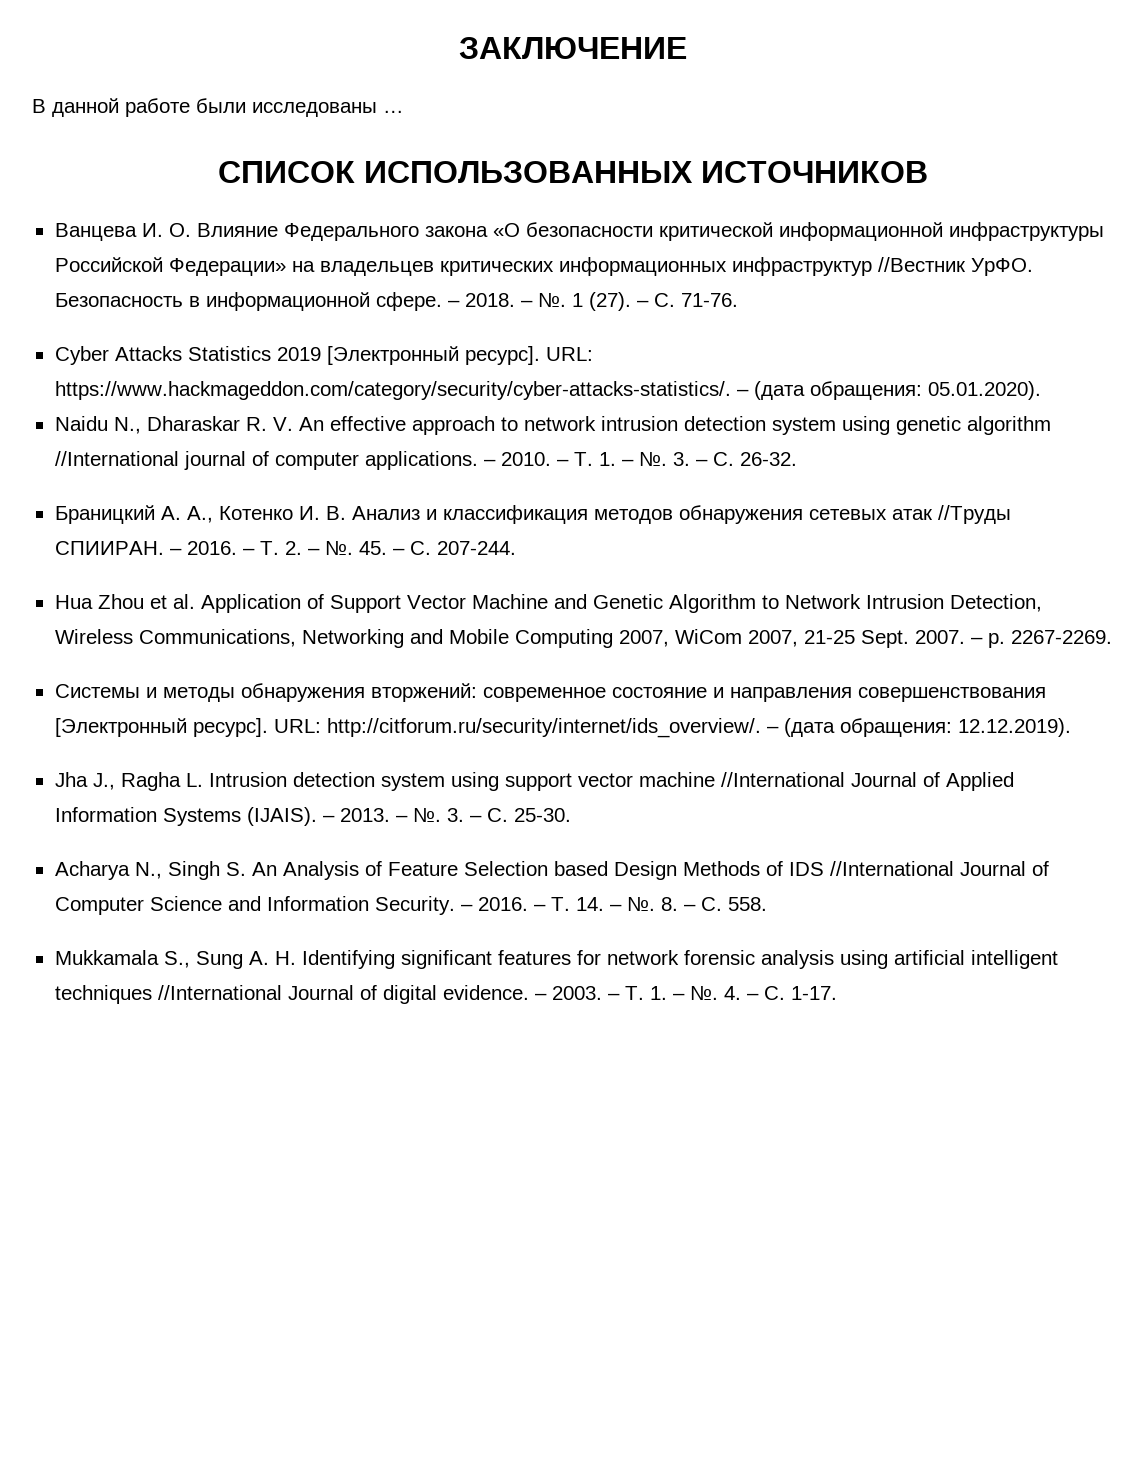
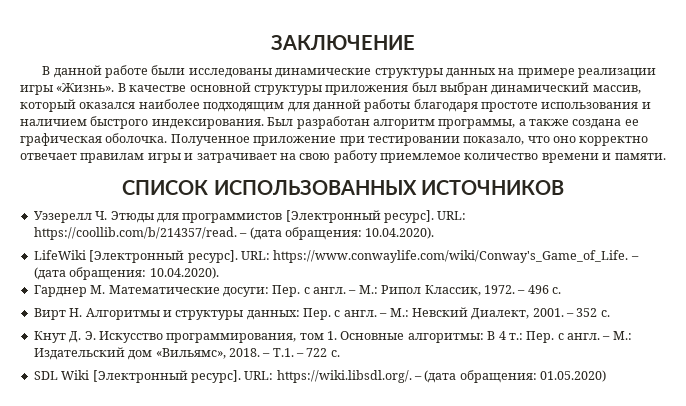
[383,110,404,113] [218,161,928,183] [54,222,1104,241] [54,257,1033,276] [54,292,738,311] [54,346,593,365] [54,381,1041,400] [54,416,1051,435] [54,451,797,470] [54,505,1011,524] [54,541,516,555] [54,594,1042,613] [54,629,1112,648] [54,683,1046,702] [54,718,1071,738] [54,772,1014,791] [54,807,571,826] [54,861,1049,880] [54,896,767,915] [54,950,1058,969] [54,985,837,1004] … // СПИСОК ИСПОЛЬЗОВАННЫХ ИСТОЧНИКОВ // Ванцева И. О. Влияние Федерального закона «О безопасности критической информационной инфраструктуры Российской Федерации» на владельцев критических информационных инфраструктур //Вестник УрФО. Безопасность в информационной сфере. – 2018. – №. 1 (27). – С. 71-76. // Cyber Attacks Statistics 2019 [Электронный ресурс]. URL: https://www.hackmageddon.com/category/security/cyber-attacks-statistics/. – (дата обращения: 05.01.2020). // Naidu N., Dharaskar R. V. An effective approach to network intrusion detection system using genetic algorithm //International journal of computer applications. – 2010. – Т. 1. – №. 3. – С. 26-32. // Браницкий А. А., Котенко И. В. Анализ и классификация методов обнаружения сетевых атак //Труды СПИИРАН. – 2016. – Т. 2. – №. 45. – С. 207-244. // Hua Zhou et al. Application of Support Vector Machine and Genetic Algorithm to Network Intrusion Detection, Wireless Communications, Networking and Mobile Computing 2007, WiCom 2007, 21-25 Sept. 2007. – p. 2267-2269. // Системы и методы обнаружения вторжений: современное состояние и направления совершенствования [Электронный ресурс]. URL: http://citforum.ru/security/internet/ids_overview/. – (дата обращения: 12.12.2019). // Jha J., Ragha L. Intrusion detection system using support vector machine //International Journal of Applied Information Systems (IJAIS). – 2013. – №. 3. – С. 25-30. // Acharya N., Singh S. An Analysis of Feature Selection based Design Methods of IDS //International Journal of Computer Science and Information Security. – 2016. – Т. 14. – №. 8. – С. 558. // Mukkamala S., Sung A. H. Identifying significant features for network forensic analysis using artificial intelligent techniques //International Journal of digital evidence. – 2003. – Т. 1. – №. 4. – С. 1-17. -> [275,68,657,78] [20,82,641,95] [20,99,651,112] [20,116,639,129] [20,133,649,146] [20,150,666,163] [122,180,564,195] [33,210,467,223] [33,227,435,240] [33,250,639,263] [33,267,219,280] [33,285,561,297] [33,307,610,320] [33,331,632,343] [33,347,340,360] [33,370,607,383] динамические структуры данных на примере реализации игры «Жизнь». В качестве основной структуры приложения был выбран динамический массив, который оказался наиболее подходящим для данной работы благодаря простоте использования и наличием быстрого индексирования. Был разработан алгоритм программы, а также создана ее графическая оболочка. Полученное приложение при тестировании показало, что оно корректно отвечает правилам игры и затрачивает на свою работу приемлемое количество времени и памяти. // СПИСОК ИСПОЛЬЗОВАННЫХ ИСТОЧНИКОВ // Уэзерелл Ч. Этюды для программистов [Электронный ресурс]. URL: https://coollib.com/b/214357/read. – (дата обращения: 10.04.2020). // LifeWiki [Электронный ресурс]. URL: https://www.conwaylife.com/wiki/Conway's_Game_of_Life. – (дата обращения: 10.04.2020). // Гарднер М. Математические досуги: Пер. с англ. – М.: Рипол Классик, 1972. – 496 с. // Вирт Н. Алгоритмы и структуры данных: Пер. с англ. – М.: Невский Диалект, 2001. – 352 с. // Кнут Д. Э. Искусство программирования, том 1. Основные алгоритмы: В 4 т.: Пер. с англ. – М.: Издательский дом «Вильямс», 2018. – Т.1. – 722 с. // SDL Wiki [Электронный ресурс]. URL: https://wiki.libsdl.org/. – (дата обращения: 01.05.2020)

